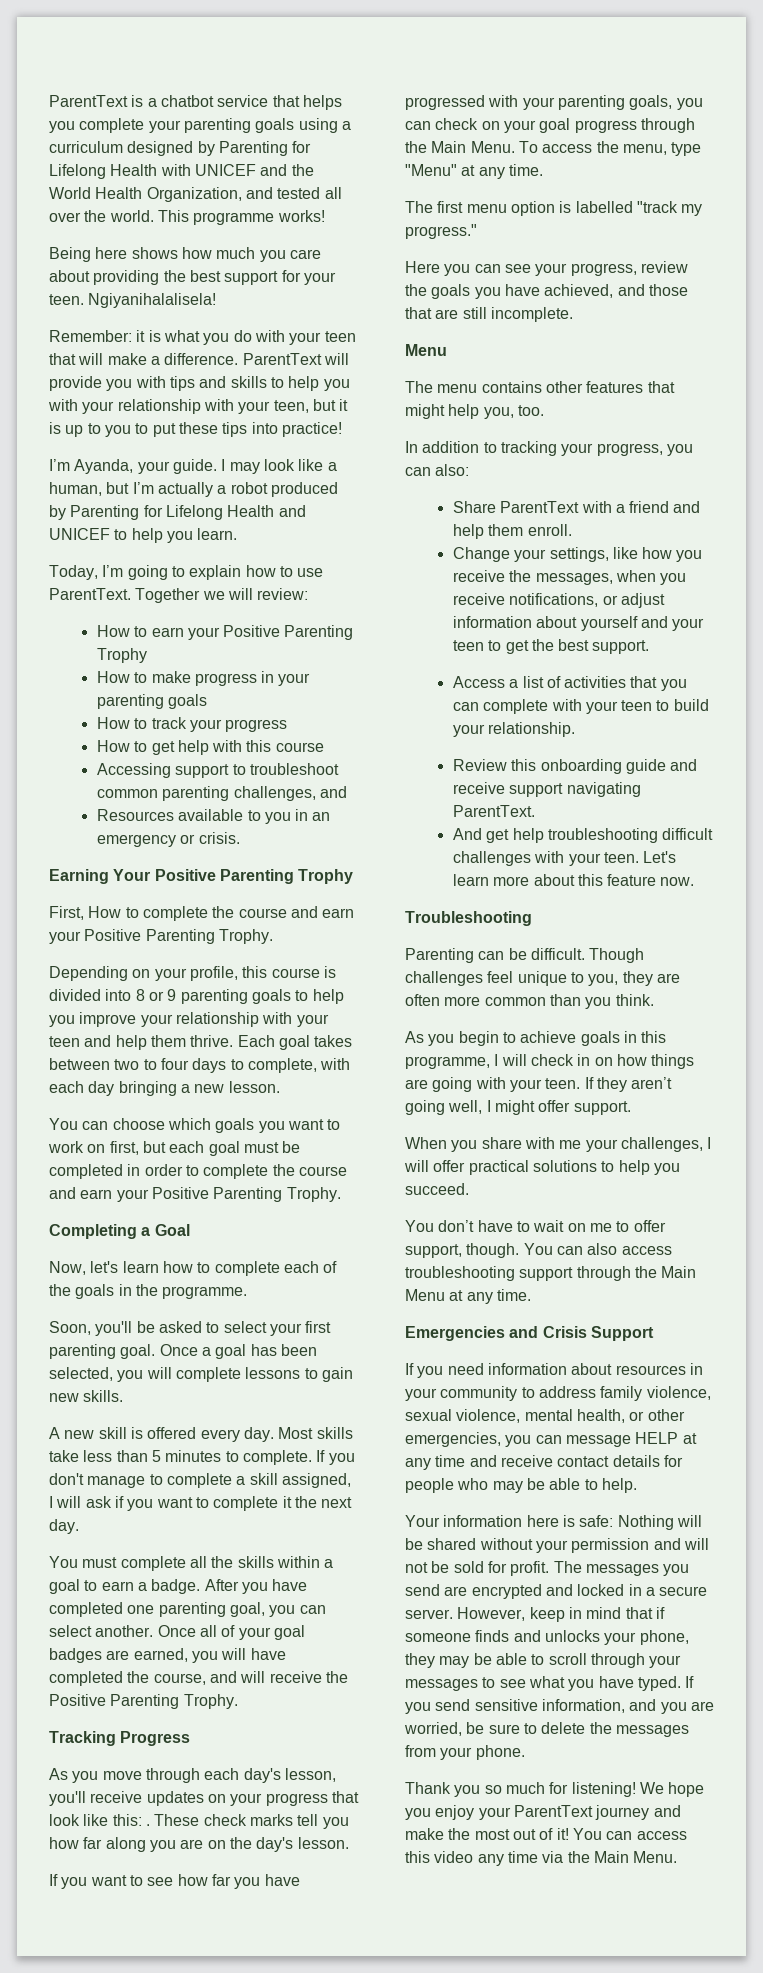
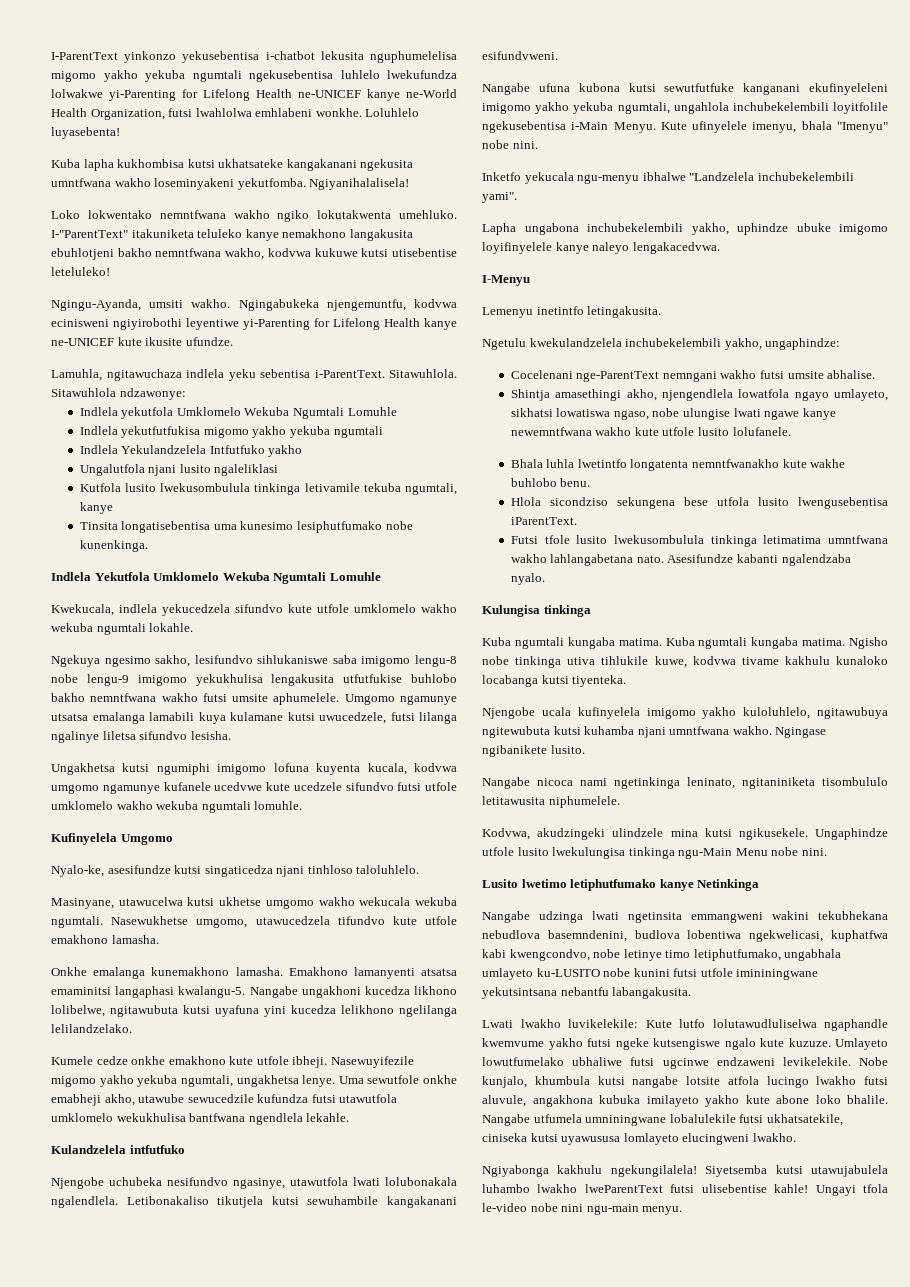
[49,95,342,110] [49,118,351,133] [49,141,312,156] [49,164,314,179] [49,187,342,202] [49,210,325,225] [49,247,321,262] [49,270,336,285] [49,293,217,308] [49,330,356,345] [49,353,349,365] [49,376,350,391] [48,399,349,414] [49,422,342,437] [49,459,337,474] [49,482,338,497] [49,505,306,520] [49,528,238,543] [49,565,324,580] [49,588,309,603] [96,625,354,640] [96,648,147,663] [96,671,311,686] [96,694,208,709] [96,717,288,732] [96,740,324,755] [96,763,339,778] [96,786,347,801] [96,809,331,824] [96,832,240,847] [49,869,354,884] [49,906,355,921] [49,929,273,944] [49,966,336,981] [49,989,344,1004] [49,1012,329,1027] [49,1035,353,1050] [49,1058,351,1073] [49,1081,280,1096] [49,1118,341,1133] [48,1141,301,1156] [49,1164,347,1179] [49,1187,341,1202] [49,1224,190,1239] [49,1261,338,1276] [49,1284,248,1299] [49,1321,332,1336] [49,1344,317,1359] [49,1367,353,1382] [49,1390,124,1402] [49,1427,353,1442] [49,1450,355,1465] [49,1473,351,1488] [49,1496,353,1511] [49,1519,79,1534] [49,1556,334,1571] [49,1579,308,1594] [49,1602,326,1617] [49,1625,305,1640] [49,1648,286,1663] [49,1671,348,1686] [49,1694,238,1709] [49,1731,191,1746] [49,1768,336,1783] [49,1791,359,1806] [49,1814,349,1829] [49,1837,349,1852] [49,1874,300,1889] [405,95,703,110] [405,118,695,133] [405,141,702,156] [405,164,543,179] [405,201,703,216] [405,224,477,239] [405,261,688,276] [405,284,688,299] [405,307,573,322] [405,344,447,356] [405,381,675,393] [405,404,544,419] [405,441,693,456] [405,464,470,476] [452,501,701,513] [452,524,572,539] [452,547,703,562] [452,570,687,585] [452,593,665,608] [452,616,705,631] [452,639,650,654] [452,676,687,691] [452,699,709,714] [452,722,576,737] [452,759,698,774] [452,782,641,797] [452,805,535,817] [452,828,714,843] [452,851,677,866] [452,874,695,886] [405,911,532,926] [405,948,645,963] [405,971,680,986] [405,994,654,1009] [405,1031,667,1046] [405,1054,695,1069] [405,1077,673,1092] [405,1100,631,1115] [405,1137,712,1152] [404,1160,680,1175] [405,1183,469,1195] [405,1220,666,1232] [405,1243,672,1258] [405,1266,697,1281] [405,1289,531,1304] [405,1326,654,1341] [405,1363,703,1378] [405,1386,711,1401] [405,1409,685,1423] [405,1432,697,1447] [405,1455,683,1470] [405,1478,637,1493] [405,1515,702,1530] [405,1538,709,1553] [405,1561,690,1576] [405,1584,708,1599] [405,1607,665,1622] [405,1630,689,1645] [405,1653,682,1668] [405,1676,695,1691] [405,1699,714,1714] [404,1722,689,1737] [405,1745,525,1760] [405,1782,705,1797] [405,1805,681,1820] [405,1828,687,1840] [405,1851,678,1866] ParentText is a chatbot service that helps you complete your parenting goals using a curriculum designed by Parenting for Lifelong Health with UNICEF and the World Health Organization, and tested all over the world. This programme works! // Being here shows how much you care about providing the best support for your teen. Ngiyanihalalisela! // Remember: it is what you do with your teen that will make a difference. ParentText will provide you with tips and skills to help you with your relationship with your teen, but it is up to you to put these tips into practice! // I’m Ayanda, your guide. I may look like a human, but I’m actually a robot produced by Parenting for Lifelong Health and UNICEF to help you learn. // Today, I’m going to explain how to use ParentText. Together we will review: // How to earn your Positive Parenting Trophy // How to make progress in your parenting goals // How to track your progress // How to get help with this course // Accessing support to troubleshoot common parenting challenges, and // Resources available to you in an emergency or crisis. // Earning Your Positive Parenting Trophy // First, How to complete the course and earn your Positive Parenting Trophy. // Depending on your profile, this course is divided into 8 or 9 parenting goals to help you improve your relationship with your teen and help them thrive. Each goal takes between two to four days to complete, with each day bringing a new lesson. // You can choose which goals you want to work on first, but each goal must be completed in order to complete the course and earn your Positive Parenting Trophy. // Completing a Goal // Now, let's learn how to complete each of the goals in the programme. // Soon, you'll be asked to select your first parenting goal. Once a goal has been selected, you will complete lessons to gain new skills. // A new skill is offered every day. Most skills take less than 5 minutes to complete. If you don't manage to complete a skill assigned, I will ask if you want to complete it the next day. // You must complete all the skills within a goal to earn a badge. After you have completed one parenting goal, you can select another. Once all of your goal badges are earned, you will have completed the course, and will receive the Positive Parenting Trophy. // Tracking Progress // As you move through each day's lesson, you'll receive updates on your progress that look like this: . These check marks tell you how far along you are on the day's lesson. // If you want to see how far you have progressed with your parenting goals, you can check on your goal progress through the Main Menu. To access the menu, type "Menu" at any time. // The first menu option is labelled "track my progress." // Here you can see your progress, review the goals you have achieved, and those that are still incomplete. // Menu // The menu contains other features that might help you, too. // In addition to tracking your progress, you can also: // Share ParentText with a friend and help them enroll. // Change your settings, like how you receive the messages, when you receive notifications, or adjust information about yourself and your teen to get the best support. // Access a list of activities that you can complete with your teen to build your relationship. // Review this onboarding guide and receive support navigating ParentText. // And get help troubleshooting difficult challenges with your teen. Let's learn more about this feature now. // Troubleshooting // Parenting can be difficult. Though challenges feel unique to you, they are often more common than you think. // As you begin to achieve goals in this programme, I will check in on how things are going with your teen. If they aren’t going well, I might offer support. // When you share with me your challenges, I will offer practical solutions to help you succeed. // You don’t have to wait on me to offer support, though. You can also access troubleshooting support through the Main Menu at any time. // Emergencies and Crisis Support // If you need information about resources in your community to address family violence, sexual violence, mental health, or other emergencies, you can message HELP at any time and receive contact details for people who may be able to help. // Your information here is safe: Nothing will be shared without your permission and will not be sold for profit. The messages you send are encrypted and locked in a secure server. However, keep in mind that if someone finds and unlocks your phone, they may be able to scroll through your messages to see what you have typed. If you send sensitive information, and you are worried, be sure to delete the messages from your phone. // Thank you so much for listening! We hope you enjoy your ParentText journey and make the most out of it! You can access this video any time via the Main Menu. -> [51,51,457,63] [51,70,457,82] [51,89,457,101] [51,108,420,120] [51,127,120,139] [51,159,414,171] [51,178,410,190] [51,210,457,222] [51,229,413,241] [51,248,458,260] [51,267,110,276] [51,299,457,311] [51,318,457,330] [51,337,233,346] [51,369,457,381] [51,388,186,400] [79,407,397,419] [79,426,383,438] [79,445,303,457] [79,464,279,476] [79,483,457,495] [79,502,113,514] [79,521,413,533] [79,540,148,552] [51,572,381,584] [51,604,457,616] [51,623,194,635] [51,655,457,667] [51,674,457,686] [51,693,457,705] [51,712,457,724] [51,731,231,743] [51,763,457,775] [51,782,457,794] [51,801,303,813] [51,833,173,845] [51,865,420,877] [51,897,458,909] [51,916,458,928] [51,935,159,944] [51,967,457,979] [51,986,457,998] [51,1005,457,1017] [51,1024,132,1033] [51,1056,414,1068] [51,1075,457,1087] [51,1094,398,1106] [51,1113,350,1125] [51,1145,185,1154] [51,1177,457,1189] [51,1196,457,1208] [482,51,558,60] [482,83,888,95] [482,102,888,114] [482,121,888,133] [482,140,538,149] [482,172,854,184] [482,192,517,203] [482,223,888,235] [482,242,720,254] [482,275,530,286] [482,306,662,318] [482,338,841,350] [510,370,876,382] [510,389,888,401] [510,408,836,420] [510,427,791,436] [510,459,846,471] [510,478,591,487] [510,497,888,509] [510,517,577,525] [510,535,888,547] [510,554,851,566] [510,573,545,585] [482,605,591,617] [482,637,888,649] [482,656,888,668] [482,675,627,687] [482,707,888,719] [482,726,827,738] [482,745,585,757] [482,777,888,789] [482,796,620,808] [482,828,888,840] [482,847,827,859] [482,879,760,891] [482,911,888,923] [482,930,888,942] [482,949,842,961] [482,968,819,980] [482,987,692,999] [482,1019,888,1031] [482,1038,888,1050] [482,1057,888,1069] [482,1076,888,1088] [482,1095,888,1107] [482,1114,843,1126] [482,1133,796,1145] [482,1165,888,1177] [482,1184,888,1196] [482,1203,683,1215] I-ParentText yinkonzo yekusebentisa i-chatbot lekusita nguphumelelisa migomo yakho yekuba ngumtali ngekusebentisa luhlelo lwekufundza lolwakwe yi-Parenting for Lifelong Health ne-UNICEF kanye ne-World Health Organization, futsi lwahlolwa emhlabeni wonkhe. Loluhlelo luyasebenta! // Kuba lapha kukhombisa kutsi ukhatsateke kangakanani ngekusita umntfwana wakho loseminyakeni yekutfomba. Ngiyanihalalisela! // Loko lokwentako nemntfwana wakho ngiko lokutakwenta umehluko. I-"ParentText" itakuniketa teluleko kanye nemakhono langakusita ebuhlotjeni bakho nemntfwana wakho, kodvwa kukuwe kutsi utisebentise leteluleko! // Ngingu-Ayanda, umsiti wakho. Ngingabukeka njengemuntfu, kodvwa ecinisweni ngiyirobothi leyentiwe yi-Parenting for Lifelong Health kanye ne-UNICEF kute ikusite ufundze. // Lamuhla, ngitawuchaza indlela yeku sebentisa i-ParentText. Sitawuhlola. Sitawuhlola ndzawonye: // Indlela yekutfola Umklomelo Wekuba Ngumtali Lomuhle // Indlela yekutfutfukisa migomo yakho yekuba ngumtali // Indlela Yekulandzelela Intfutfuko yakho // Ungalutfola njani lusito ngaleliklasi // Kutfola lusito lwekusombulula tinkinga letivamile tekuba ngumtali, kanye // Tinsita longatisebentisa uma kunesimo lesiphutfumako nobe kunenkinga. // Indlela Yekutfola Umklomelo Wekuba Ngumtali Lomuhle // Kwekucala, indlela yekucedzela sifundvo kute utfole umklomelo wakho wekuba ngumtali lokahle. // Ngekuya ngesimo sakho, lesifundvo sihlukaniswe saba imigomo lengu-8 nobe lengu-9 imigomo yekukhulisa lengakusita utfutfukise buhlobo bakho nemntfwana wakho futsi umsite aphumelele. Umgomo ngamunye utsatsa emalanga lamabili kuya kulamane kutsi uwucedzele, futsi lilanga ngalinye liletsa sifundvo lesisha. // Ungakhetsa kutsi ngumiphi imigomo lofuna kuyenta kucala, kodvwa umgomo ngamunye kufanele ucedvwe kute ucedzele sifundvo futsi utfole umklomelo wakho wekuba ngumtali lomuhle. // Kufinyelela Umgomo // Nyalo-ke, asesifundze kutsi singaticedza njani tinhloso taloluhlelo. // Masinyane, utawucelwa kutsi ukhetse umgomo wakho wekucala wekuba ngumtali. Nasewukhetse umgomo, utawucedzela tifundvo kute utfole emakhono lamasha. // Onkhe emalanga kunemakhono lamasha. Emakhono lamanyenti atsatsa emaminitsi langaphasi kwalangu-5. Nangabe ungakhoni kucedza likhono lolibelwe, ngitawubuta kutsi uyafuna yini kucedza lelikhono ngelilanga lelilandzelako. // Kumele cedze onkhe emakhono kute utfole ibheji. Nasewuyifezile migomo yakho yekuba ngumtali, ungakhetsa lenye. Uma sewutfole onkhe emabheji akho, utawube sewucedzile kufundza futsi utawutfola umklomelo wekukhulisa bantfwana ngendlela lekahle. // Kulandzelela intfutfuko // Njengobe uchubeka nesifundvo ngasinye, utawutfola lwati lolubonakala ngalendlela. Letibonakaliso tikutjela kutsi sewuhambile kangakanani esifundvweni. // Nangabe ufuna kubona kutsi sewutfutfuke kanganani ekufinyeleleni imigomo yakho yekuba ngumtali, ungahlola inchubekelembili loyitfolile ngekusebentisa i-Main Menyu. Kute ufinyelele imenyu, bhala "Imenyu" nobe nini. // Inketfo yekucala ngu-menyu ibhalwe "Landzelela inchubekelembili yami". // Lapha ungabona inchubekelembili yakho, uphindze ubuke imigomo loyifinyelele kanye naleyo lengakacedvwa. // I-Menyu // Lemenyu inetintfo letingakusita. // Ngetulu kwekulandzelela inchubekelembili yakho, ungaphindze: // Cocelenani nge-ParentText nemngani wakho futsi umsite abhalise. // Shintja amasethingi akho, njengendlela lowatfola ngayo umlayeto, sikhatsi lowatiswa ngaso, nobe ulungise lwati ngawe kanye newemntfwana wakho kute utfole lusito lolufanele. // Bhala luhla lwetintfo longatenta nemntfwanakho kute wakhe buhlobo benu. // Hlola sicondziso sekungena bese utfola lusito lwengusebentisa iParentText. // Futsi tfole lusito lwekusombulula tinkinga letimatima umntfwana wakho lahlangabetana nato. Asesifundze kabanti ngalendzaba nyalo. // Kulungisa tinkinga // Kuba ngumtali kungaba matima. Kuba ngumtali kungaba matima. Ngisho nobe tinkinga utiva tihlukile kuwe, kodvwa tivame kakhulu kunaloko locabanga kutsi tiyenteka. // Njengobe ucala kufinyelela imigomo yakho kuloluhlelo, ngitawubuya ngitewubuta kutsi kuhamba njani umntfwana wakho. Ngingase ngibanikete lusito. // Nangabe nicoca nami ngetinkinga leninato, ngitaniniketa tisombululo letitawusita niphumelele. // Kodvwa, akudzingeki ulindzele mina kutsi ngikusekele. Ungaphindze utfole lusito lwekulungisa tinkinga ngu-Main Menu nobe nini. // Lusito lwetimo letiphutfumako kanye Netinkinga // Nangabe udzinga lwati ngetinsita emmangweni wakini tekubhekana nebudlova basemndenini, budlova lobentiwa ngekwelicasi, kuphatfwa kabi kwengcondvo, nobe letinye timo letiphutfumako, ungabhala umlayeto ku-LUSITO nobe kunini futsi utfole imininingwane yekutsintsana nebantfu labangakusita. // Lwati lwakho luvikelekile: Kute lutfo lolutawudluliselwa ngaphandle kwemvume yakho futsi ngeke kutsengiswe ngalo kute kuzuze. Umlayeto lowutfumelako ubhaliwe futsi ugcinwe endzaweni levikelekile. Nobe kunjalo, khumbula kutsi nangabe lotsite atfola lucingo lwakho futsi aluvule, angakhona kubuka imilayeto yakho kute abone loko bhalile. Nangabe utfumela umniningwane lobalulekile futsi ukhatsatekile, ciniseka kutsi uyawususa lomlayeto elucingweni lwakho. // Ngiyabonga kakhulu ngekungilalela! Siyetsemba kutsi utawujabulela luhambo lwakho lweParentText futsi ulisebentise kahle! Ungayi tfola le-video nobe nini ngu-main menyu.

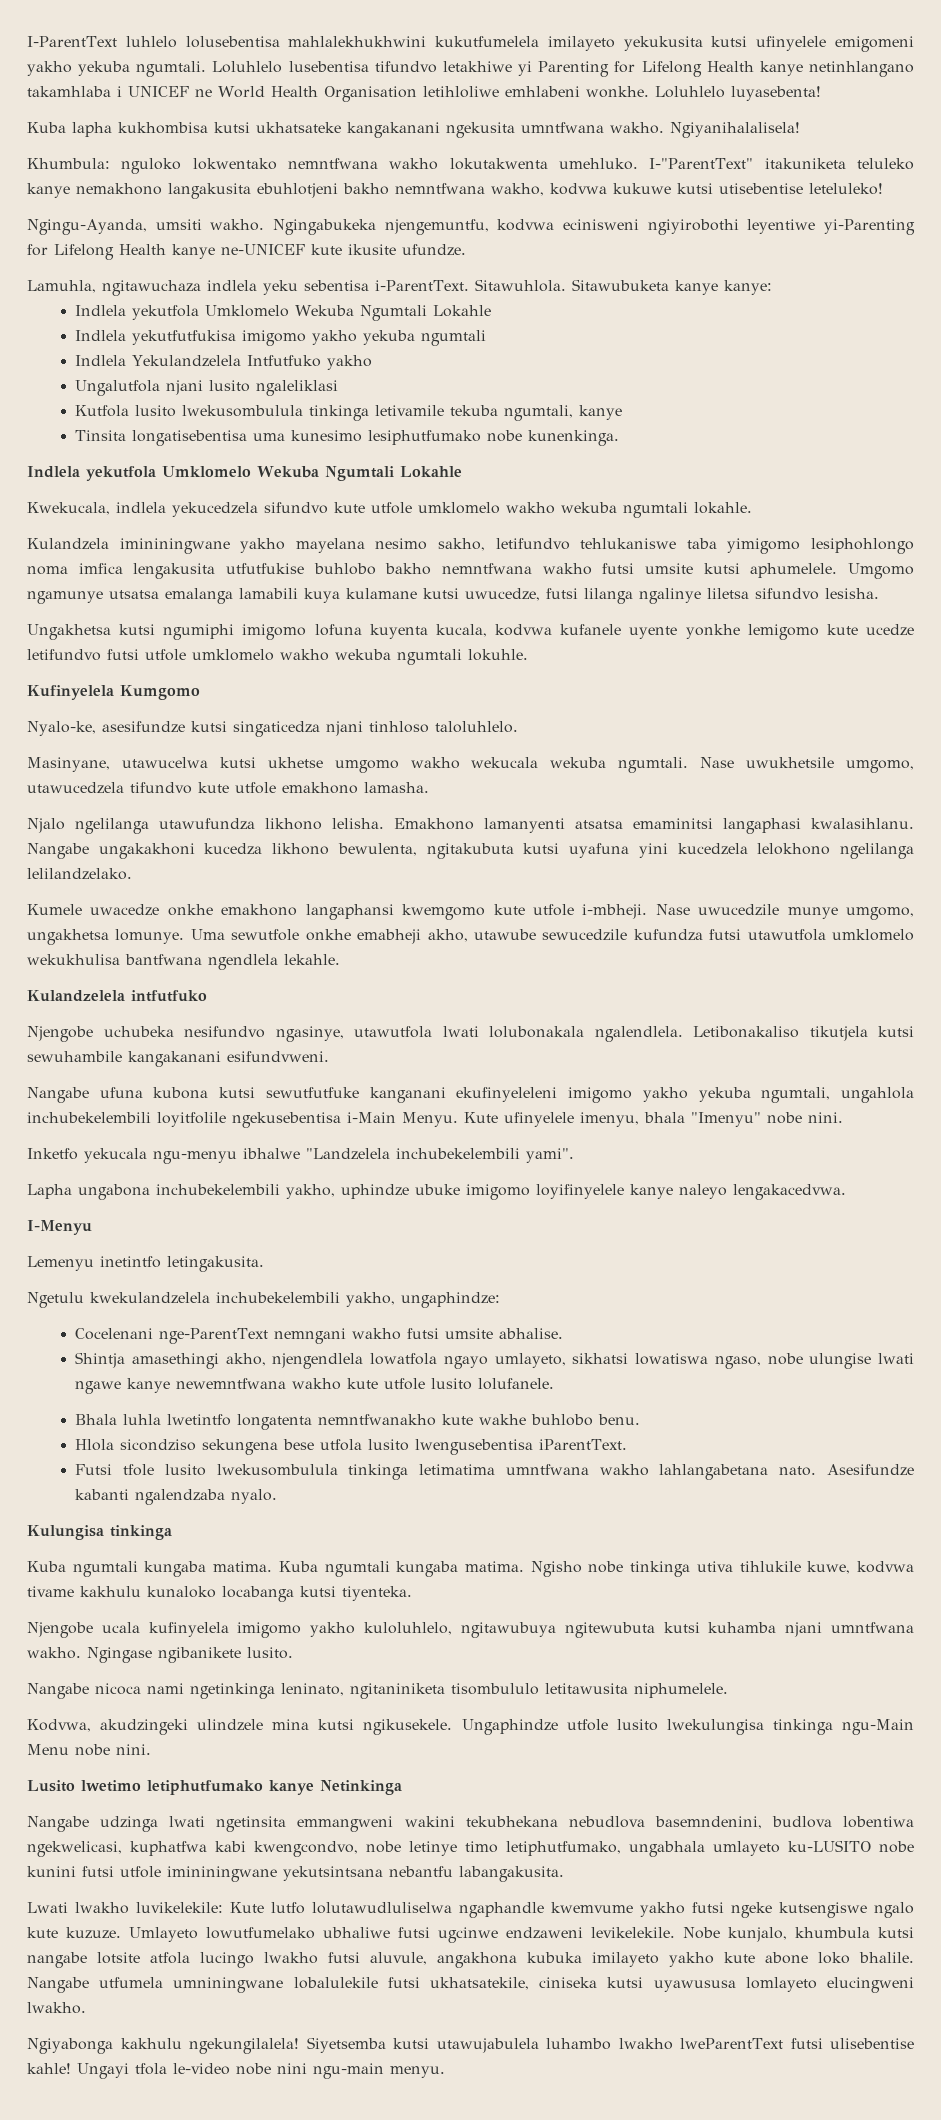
[124,51,457,63] [51,70,457,82] [51,89,457,101] [51,108,252,120] yinkonzo yekusebentisa i-chatbot lekusita nguphumelelisa migomo yakho yekuba ngumtali ngekusebentisa luhlelo lwekufundza lolwakwe yi-Parenting for Lifelong Health ne-UNICEF kanye ne-World Health Organization, futsi lwahlolwa -> [125,36,915,52] [27,61,915,77] [27,86,499,102] luhlelo lolusebentisa mahlalekhukhwini kukutfumelela imilayeto yekukusita kutsi ufinyelele emigomeni yakho yekuba ngumtali. Loluhlelo lusebentisa tifundvo letakhiwe yi Parenting for Lifelong Health kanye netinhlangano takamhlaba i UNICEF ne World Health Organisation letihloliwe
[114,178,306,190] wakho loseminyakeni yekutfomba. -> [610,122,664,134] wakho.
[51,210,80,219] Loko -> [27,158,182,174] Khumbula: nguloko
[277,210,310,222] ngiko -> (439, 164) none
[51,388,186,400] [79,407,397,419] Sitawuhlola ndzawonye: // Indlela yekutfola Umklomelo Wekuba Ngumtali Lomuhle -> [571,279,772,295] [75,305,492,321] Sitawubuketa kanye kanye: // Indlela yekutfola Umklomelo Wekuba Ngumtali Lokahle
[203,427,249,438] migomo -> [242,330,307,346] imigomo
[94,572,381,584] Yekutfola Umklomelo Wekuba Ngumtali Lomuhle -> [86,466,462,481] yekutfola Umklomelo Wekuba Ngumtali Lokahle
[51,655,457,667] [51,674,263,686] Ngekuya ngesimo sakho, lesifundvo sihlukaniswe saba imigomo lengu-8 nobe lengu-9 imigomo yekukhulisa -> [27,538,915,554] [27,563,123,575] Kulandzela imininingwane yakho mayelana nesimo sakho, letifundvo tehlukaniswe taba yimigomo lesiphohlongo noma imfica
(269, 698) none -> [703,563,740,574] kutsi
[319,712,386,724] uwucedzele, -> [465,588,540,601] uwucedze,
[51,782,394,794] umgomo ngamunye kufanele ucedvwe kute ucedzele sifundvo -> [560,624,915,640] [27,649,101,661] kufanele uyente yonkhe lemigomo kute ucedze letifundvo
[254,801,303,810] lomuhle. -> [468,649,528,661] lokuhle.
[120,834,173,845] Umgomo -> [120,685,200,700] Kumgomo
[111,916,189,925] Nasewukhetse -> [700,757,835,768] Nase uwukhetsile
[51,967,283,979] Onkhe emalanga kunemakhono lamasha. -> [27,818,384,834] Njalo ngelilanga utawufundza likhono lelisha.
[178,986,457,998] [51,1005,178,1017] kwalangu-5. Nangabe ungakhoni kucedza likhono lolibelwe, ngitawubuta -> [811,818,914,829] [27,843,514,859] kwalasihlanu. Nangabe ungakakhoni kucedza likhono bewulenta, ngitakubuta
[291,1005,394,1014] kucedza lelikhono -> [677,843,831,855] kucedzela lelokhono
[96,1056,128,1065] cedze -> [90,904,160,916] uwacedze
[229,1056,414,1068] [51,1075,336,1087] kute utfole ibheji. Nasewuyifezile migomo yakho yekuba ngumtali, ungakhetsa lenye. -> [305,904,914,920] [27,929,185,945] langaphansi kwemgomo kute utfole i-mbheji. Nase uwucedzile munye umgomo, ungakhetsa lomunye.

